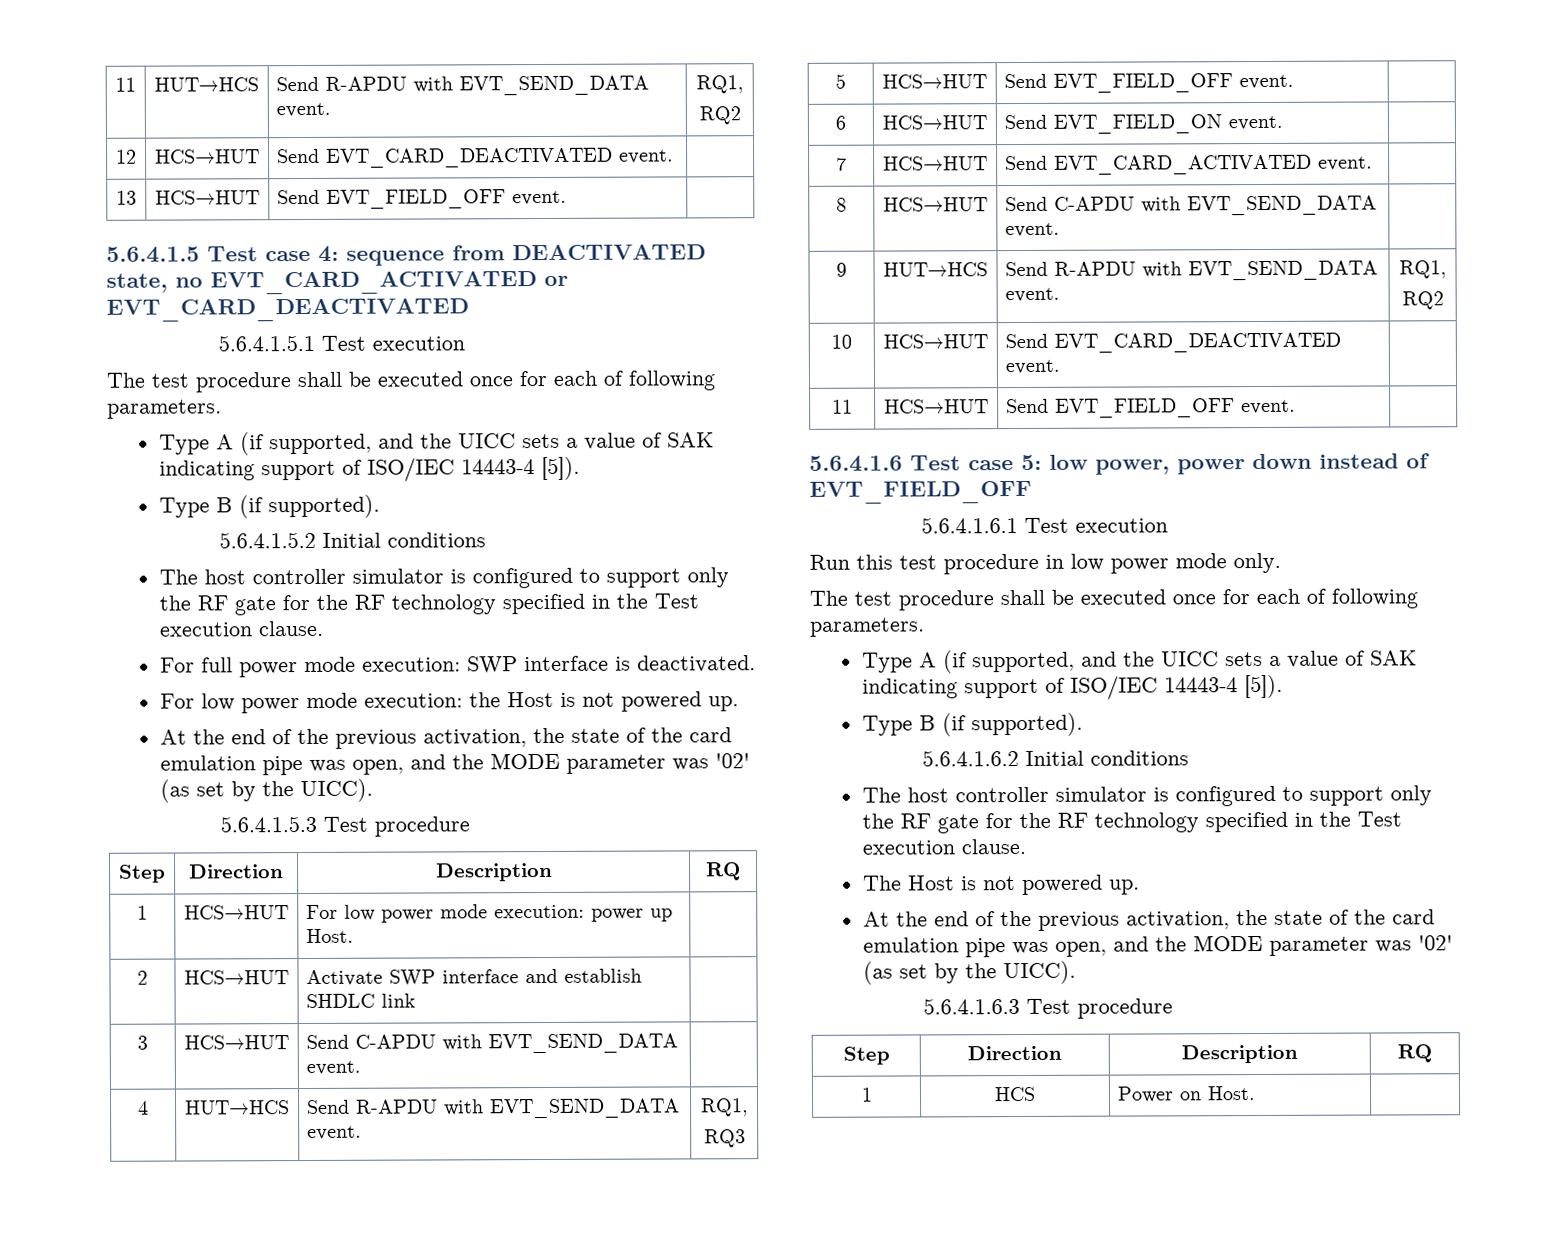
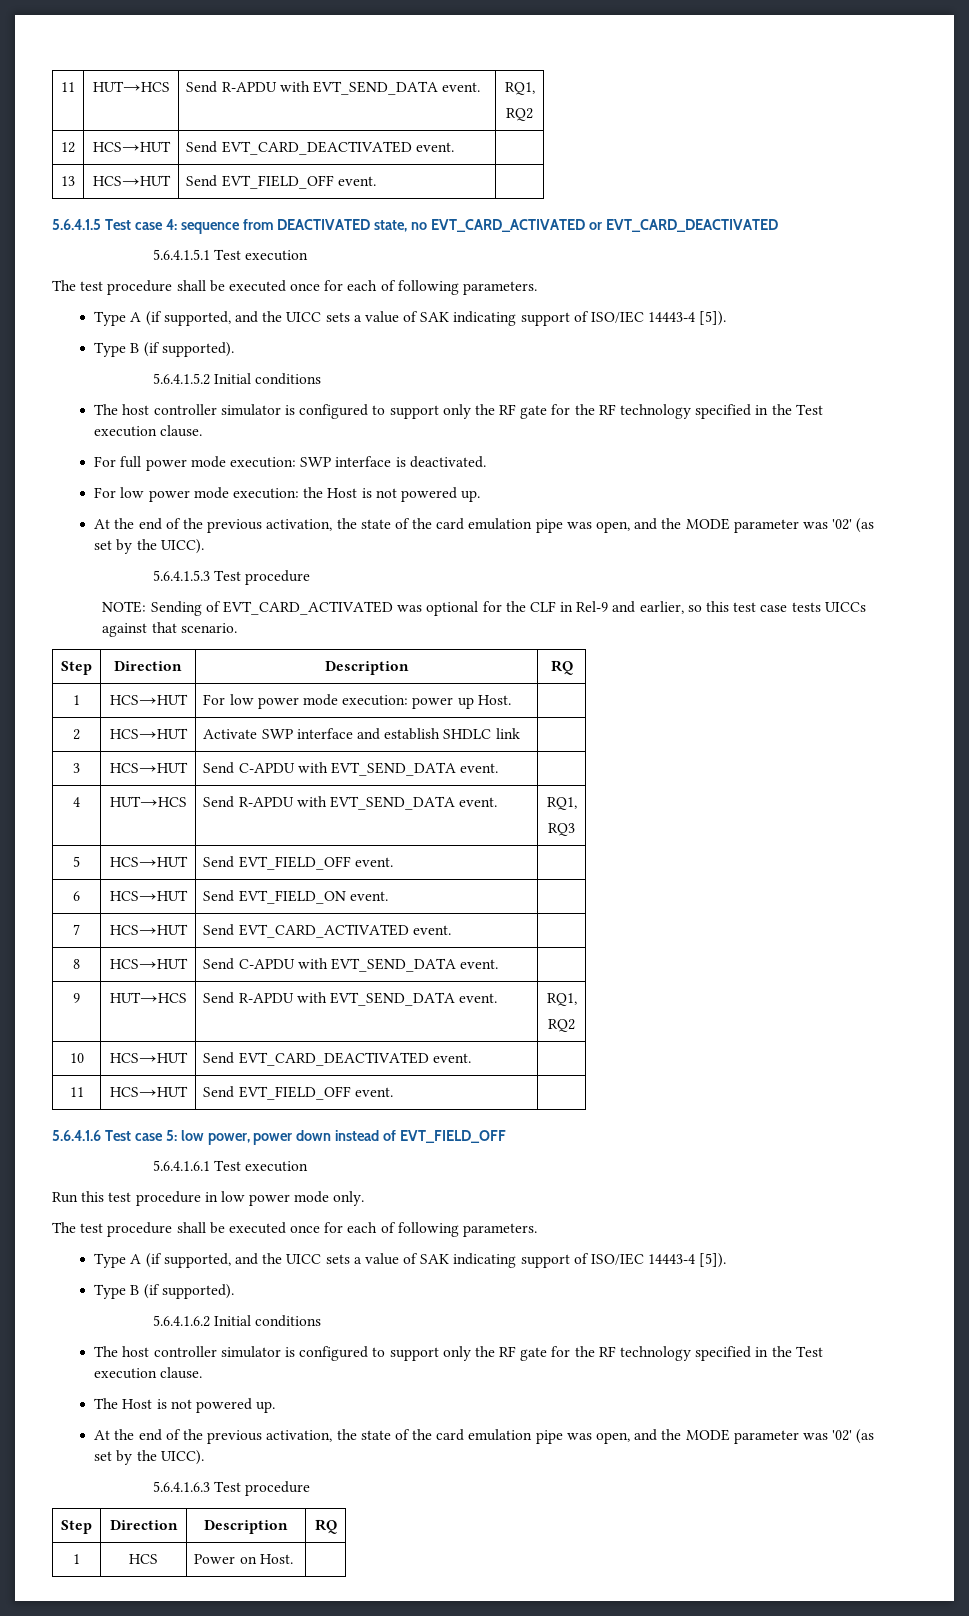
(471, 826) none -> [102,601,866,616] [102,622,237,637] // NOTE: Sending of EVT_CARD_ACTIVATED was optional for the CLF in Rel-9 and earlier, so this test case tests UICCs against that scenario.

